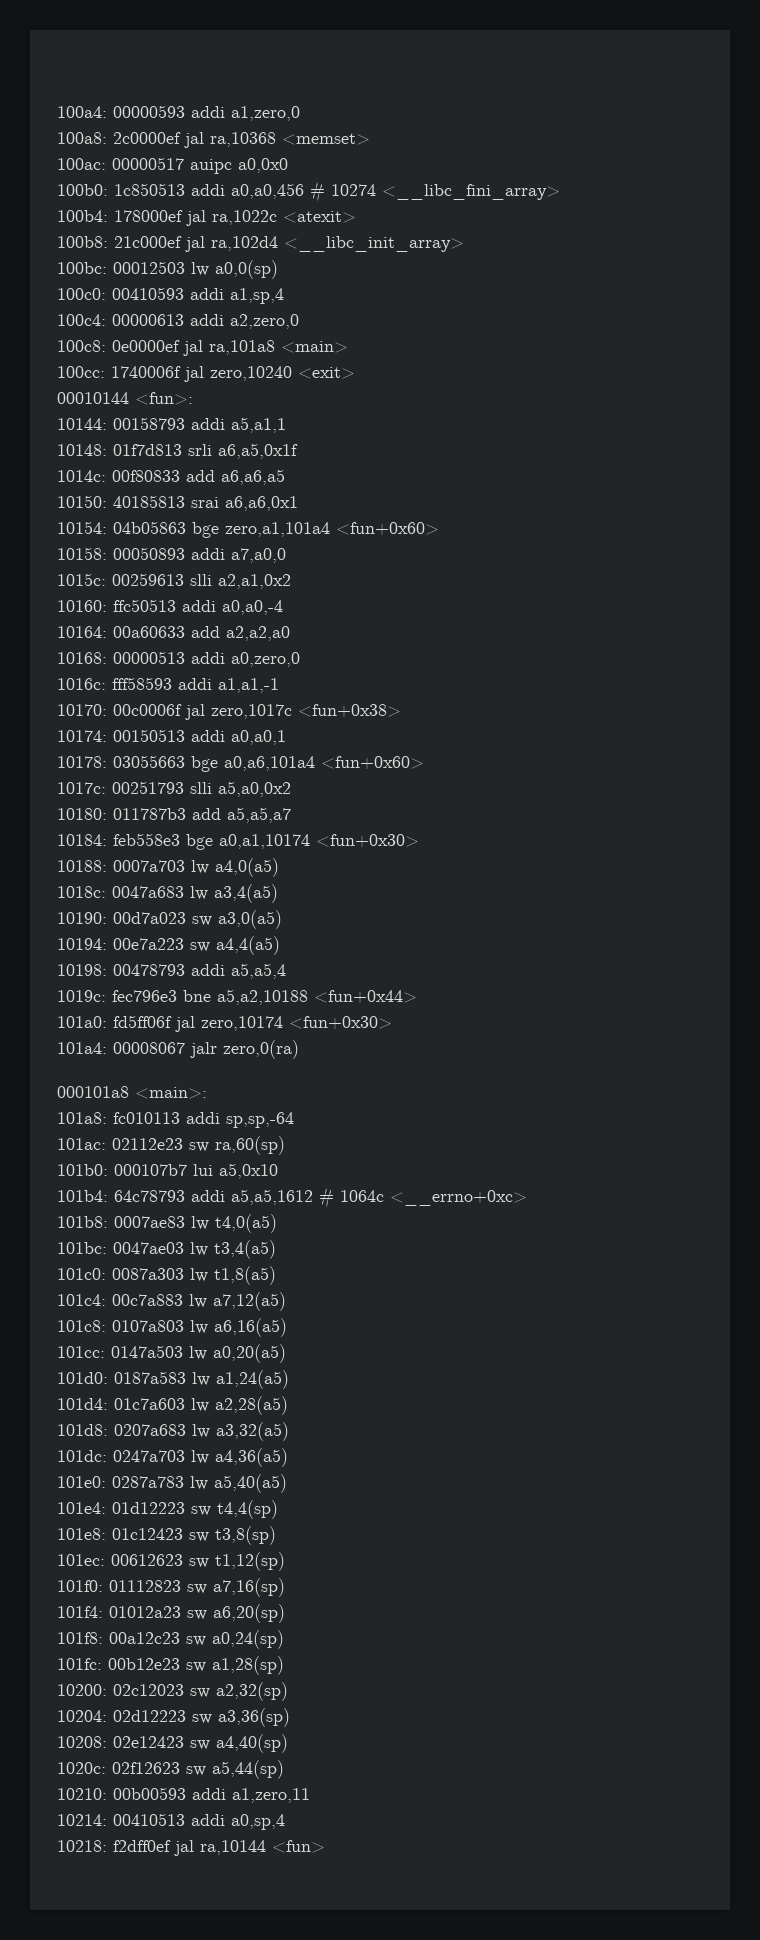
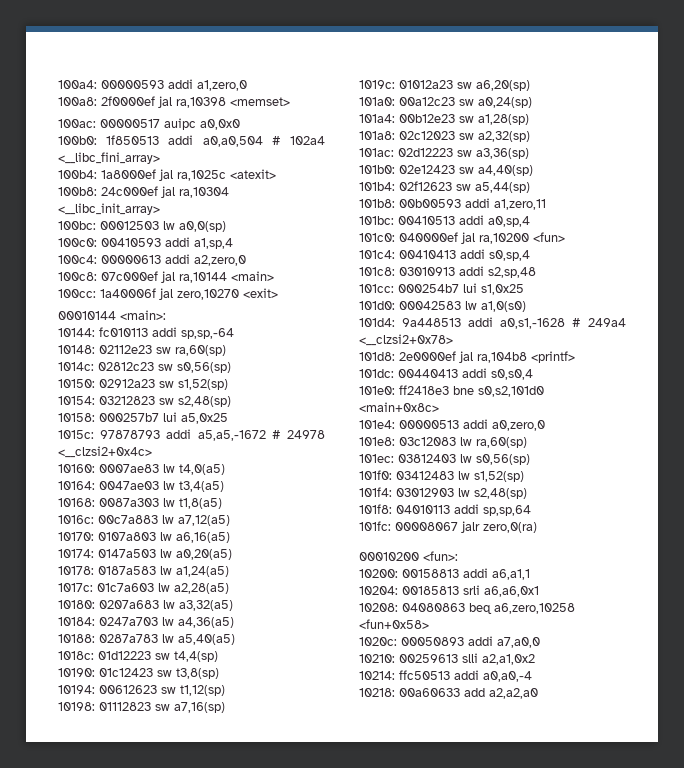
[113,132,276,148] 2c0000ef jal ra,10368 -> [101,96,226,108] 2f0000ef jal ra,10398
[114,181,376,202] 1c850513 addi a0,a0,456 # 10274 -> [106,135,325,147] 1f850513 addi a0,a0,504 # 102a4
[114,210,277,226] 178000ef jal ra,1022c -> [101,169,226,181] 1a8000ef jal ra,1025c
[114,236,278,252] 21c000ef jal ra,102d4 -> [101,186,229,198] 24c000ef jal ra,10304
[112,340,275,356] 0e0000ef jal ra,101a8 -> [101,271,227,283] 07c000ef jal ra,10144
[111,366,292,382] 1740006f jal zero,10240 -> [100,288,239,300] 1a40006f jal zero,10270
[135,392,193,405] [57,417,286,433] [57,443,298,459] [57,469,285,485] [57,495,298,511] [57,521,439,538] [57,547,107,560] <fun>: // 10144: 00158793 addi a5,a1,1 // 10148: 01f7d813 srli a6,a5,0x1f // 1014c: 00f80833 add a6,a6,a5 // 10150: 40185813 srai a6,a6,0x1 // 10154: 04b05863 bge zero,a1,101a4 <fun+0x60> // 10158: -> [120,310,166,320] [58,327,234,339] [58,345,226,356] [58,362,231,373] [58,379,228,390] [58,396,231,407] [58,412,228,424] [58,429,325,441] [58,446,152,458] [58,464,225,475] [58,481,224,492] [58,498,222,509] [58,515,230,526] [58,532,230,543] [58,549,232,560] [58,566,229,577] [58,583,229,594] [58,600,233,611] [58,617,234,628] [58,634,235,645] [58,651,218,662] [58,668,219,679] [58,685,225,696] [58,702,225,713] [359,80,530,91] [359,97,532,108] [359,114,529,125] [359,131,530,142] [359,148,529,159] [359,165,533,176] [359,181,530,193] [359,198,546,210] [359,215,530,227] [359,232,565,244] [359,249,530,261] [359,266,536,278] [359,283,524,295] [359,301,526,312] [359,317,626,329] [359,334,453,346] [359,351,575,363] [359,368,533,380] [359,385,544,397] [359,402,439,412] [359,419,545,431] [359,437,527,448] [359,454,530,465] [359,470,524,482] [359,487,527,499] [359,504,531,516] [359,521,537,533] [359,551,458,561] [359,568,530,580] [359,585,539,597] [359,603,575,614] [359,619,429,629] [359,637,397,646] <main>: // 10144: fc010113 addi sp,sp,-64 // 10148: 02112e23 sw ra,60(sp) // 1014c: 02812c23 sw s0,56(sp) // 10150: 02912a23 sw s1,52(sp) // 10154: 03212823 sw s2,48(sp) // 10158: 000257b7 lui a5,0x25 // 1015c: 97878793 addi a5,a5,-1672 # 24978 <__clzsi2+0x4c> // 10160: 0007ae83 lw t4,0(a5) // 10164: 0047ae03 lw t3,4(a5) // 10168: 0087a303 lw t1,8(a5) // 1016c: 00c7a883 lw a7,12(a5) // 10170: 0107a803 lw a6,16(a5) // 10174: 0147a503 lw a0,20(a5) // 10178: 0187a583 lw a1,24(a5) // 1017c: 01c7a603 lw a2,28(a5) // 10180: 0207a683 lw a3,32(a5) // 10184: 0247a703 lw a4,36(a5) // 10188: 0287a783 lw a5,40(a5) // 1018c: 01d12223 sw t4,4(sp) // 10190: 01c12423 sw t3,8(sp) // 10194: 00612623 sw t1,12(sp) // 10198: 01112823 sw a7,16(sp) // 1019c: 01012a23 sw a6,20(sp) // 101a0: 00a12c23 sw a0,24(sp) // 101a4: 00b12e23 sw a1,28(sp) // 101a8: 02c12023 sw a2,32(sp) // 101ac: 02d12223 sw a3,36(sp) // 101b0: 02e12423 sw a4,40(sp) // 101b4: 02f12623 sw a5,44(sp) // 101b8: 00b00593 addi a1,zero,11 // 101bc: 00410513 addi a0,sp,4 // 101c0: 040000ef jal ra,10200 <fun> // 101c4: 00410413 addi s0,sp,4 // 101c8: 03010913 addi s2,sp,48 // 101cc: 000254b7 lui s1,0x25 // 101d0: 00042583 lw a1,0(s0) // 101d4: 9a448513 addi a0,s1,-1628 # 249a4 <__clzsi2+0x78> // 101d8: 2e0000ef jal ra,104b8 <printf> // 101dc: 00440413 addi s0,s0,4 // 101e0: ff2418e3 bne s0,s2,101d0 <main+0x8c> // 101e4: 00000513 addi a0,zero,0 // 101e8: 03c12083 lw ra,60(sp) // 101ec: 03812403 lw s0,56(sp) // 101f0: 03412483 lw s1,52(sp) // 101f4: 03012903 lw s2,48(sp) // 101f8: 04010113 addi sp,sp,64 // 101fc: 00008067 jalr zero,0(ra) // 00010200 <fun>: // 10200: 00158813 addi a6,a1,1 // 10204: 00185813 srli a6,a6,0x1 // 10208: 04080863 beq a6,zero,10258 <fun+0x58> // 1020c:
[57,573,106,586] 1015c: -> [359,654,395,663] 10210:
[57,600,107,612] 10160: -> [359,671,395,680] 10214:
[57,626,107,638] 10164: -> [359,688,395,697] 10218:
[57,651,300,667] [57,677,279,693] [57,704,401,720] [57,729,286,745] [57,755,424,772] [57,781,291,797] [57,807,291,823] [57,833,419,850] [57,858,279,877] [57,884,278,903] [57,910,282,929] [57,936,280,955] [57,963,286,979] [57,989,417,1005] [57,1015,392,1032] [57,1040,299,1059] [57,1086,207,1099] [57,1112,294,1128] [57,1136,285,1155] [57,1163,278,1179] [57,1187,527,1208] [57,1214,277,1233] [57,1240,276,1259] [57,1266,276,1285] [57,1292,286,1311] [57,1318,287,1337] [57,1344,286,1363] [57,1370,289,1389] [57,1396,288,1415] [57,1422,289,1441] [57,1448,288,1467] [57,1474,287,1493] [57,1500,278,1519] [57,1526,276,1545] [57,1552,285,1571] [57,1578,285,1597] [57,1604,285,1623] [57,1630,284,1649] [57,1656,284,1675] [57,1682,288,1701] [57,1708,290,1727] [57,1734,288,1753] [57,1760,284,1779] [57,1787,310,1803] [57,1813,285,1830] [57,1840,325,1856] // 10168: 00000513 addi a0,zero,0 // 1016c: fff58593 addi a1,a1,-1 // 10170: 00c0006f jal zero,1017c <fun+0x38> // 10174: 00150513 addi a0,a0,1 // 10178: 03055663 bge a0,a6,101a4 <fun+0x60> // 1017c: 00251793 slli a5,a0,0x2 // 10180: 011787b3 add a5,a5,a7 // 10184: feb558e3 bge a0,a1,10174 <fun+0x30> // 10188: 0007a703 lw a4,0(a5) // 1018c: 0047a683 lw a3,4(a5) // 10190: 00d7a023 sw a3,0(a5) // 10194: 00e7a223 sw a4,4(a5) // 10198: 00478793 addi a5,a5,4 // 1019c: fec796e3 bne a5,a2,10188 <fun+0x44> // 101a0: fd5ff06f jal zero,10174 <fun+0x30> // 101a4: 00008067 jalr zero,0(ra) // 000101a8 <main>: // 101a8: fc010113 addi sp,sp,-64 // 101ac: 02112e23 sw ra,60(sp) // 101b0: 000107b7 lui a5,0x10 // 101b4: 64c78793 addi a5,a5,1612 # 1064c <__errno+0xc> // 101b8: 0007ae83 lw t4,0(a5) // 101bc: 0047ae03 lw t3,4(a5) // 101c0: 0087a303 lw t1,8(a5) // 101c4: 00c7a883 lw a7,12(a5) // 101c8: 0107a803 lw a6,16(a5) // 101cc: 0147a503 lw a0,20(a5) // 101d0: 0187a583 lw a1,24(a5) // 101d4: 01c7a603 lw a2,28(a5) // 101d8: 0207a683 lw a3,32(a5) // 101dc: 0247a703 lw a4,36(a5) // 101e0: 0287a783 lw a5,40(a5) // 101e4: 01d12223 sw t4,4(sp) // 101e8: 01c12423 sw t3,8(sp) // 101ec: 00612623 sw t1,12(sp) // 101f0: 01112823 sw a7,16(sp) // 101f4: 01012a23 sw a6,20(sp) // 101f8: 00a12c23 sw a0,24(sp) // 101fc: 00b12e23 sw a1,28(sp) // 10200: 02c12023 sw a2,32(sp) // 10204: 02d12223 sw a3,36(sp) // 10208: 02e12423 sw a4,40(sp) // 1020c: 02f12623 sw a5,44(sp) // 10210: 00b00593 addi a1,zero,11 // 10214: 00410513 addi a0,sp,4 // 10218: f2dff0ef jal ra,10144 <fun> -> (538, 693) none

